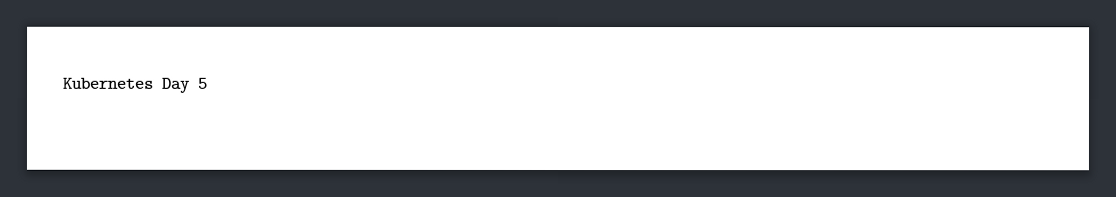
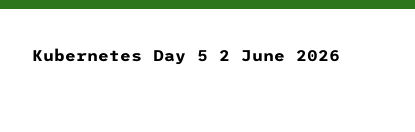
(208, 83) none -> [219,50,340,62] 2 June 2026

